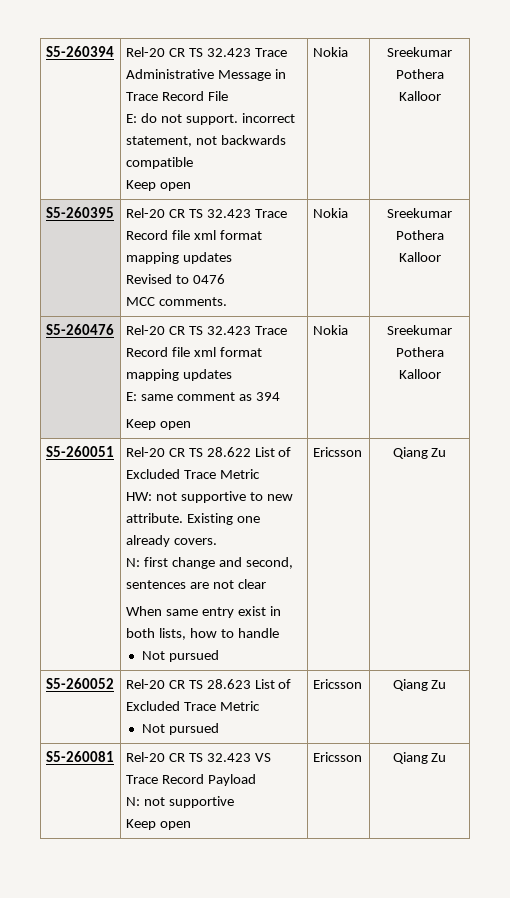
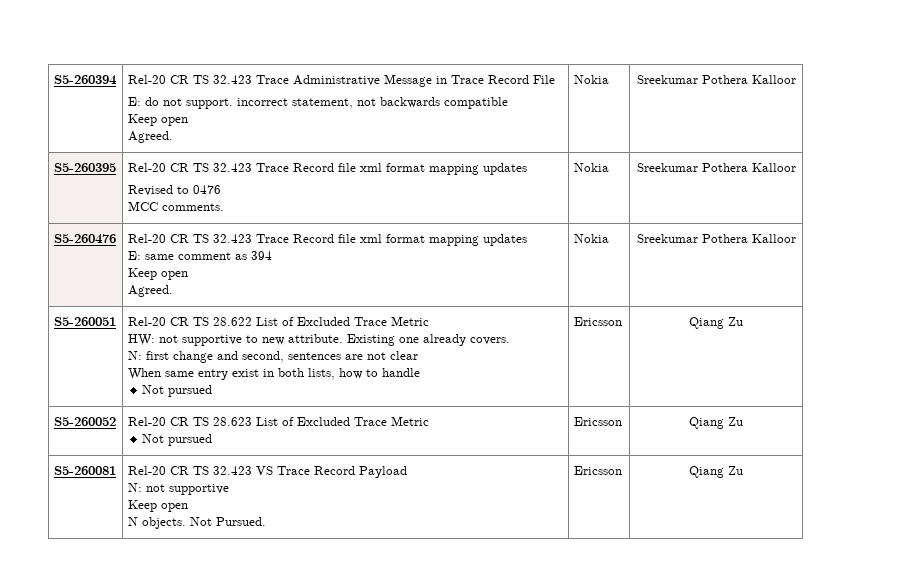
(191, 186) none -> [127,131,173,143] // Agreed.
(191, 425) none -> [127,285,173,297] // Agreed.
(191, 825) none -> [127,517,266,529] // N objects. Not Pursued.

